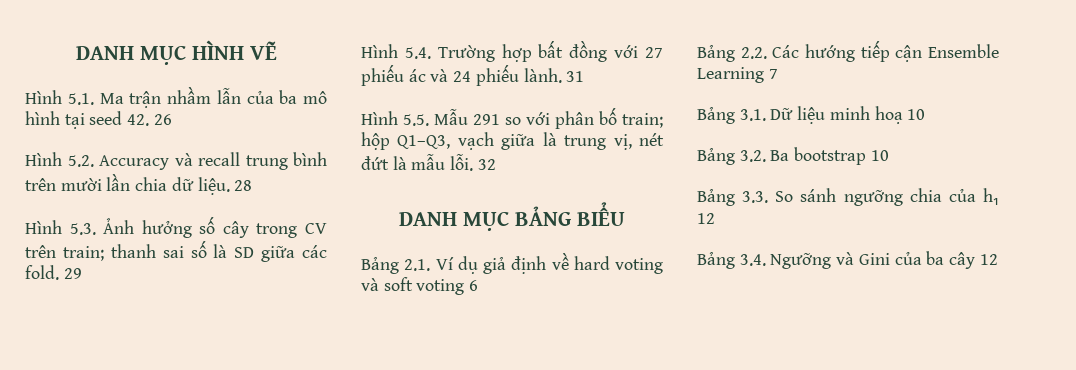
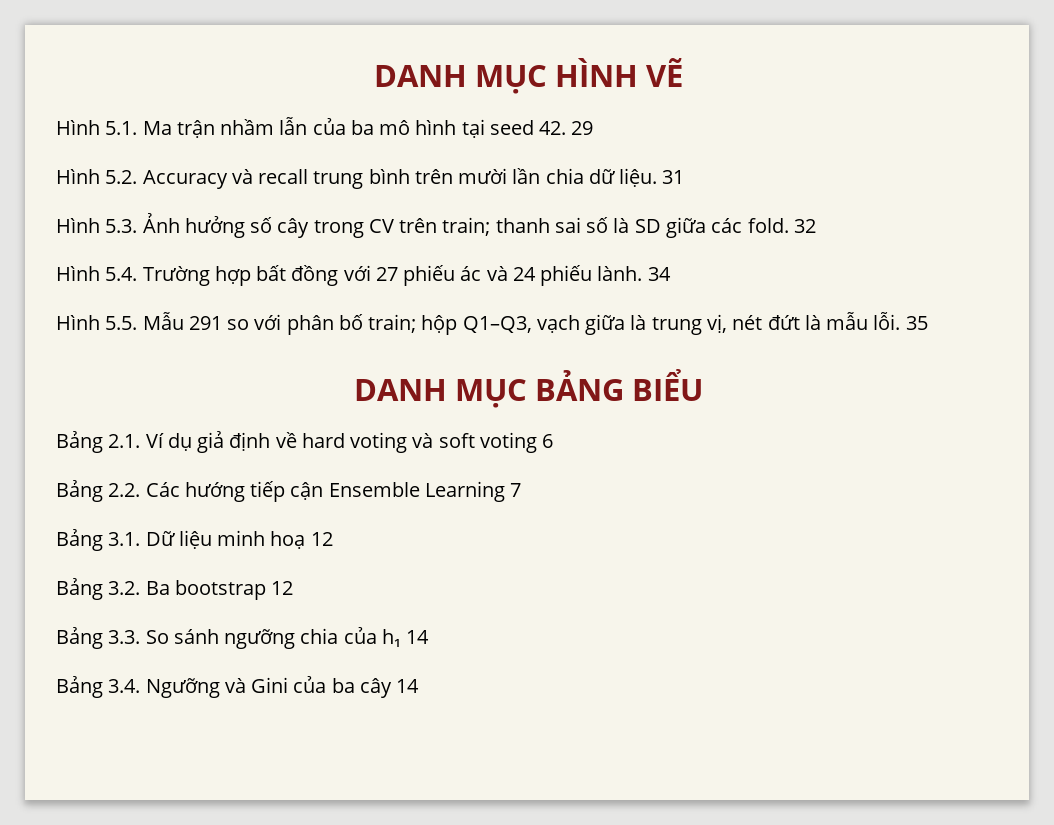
[153,114,172,125] 26 -> [571,121,594,135] 29
[234,180,253,191] 28 -> [662,170,685,184] 31
[63,268,82,279] 29 -> [793,219,816,233] 32
[566,71,585,82] 31 -> [647,267,671,281] 34
[477,159,496,170] 32 -> [905,316,928,330] 35
[907,109,926,120] 10 -> [310,532,333,546] 12
[870,150,889,161] 10 -> [271,581,294,595] 12
[697,213,715,224] 12 -> [406,630,430,644] 14
[979,254,998,265] 12 -> [396,679,420,693] 14

